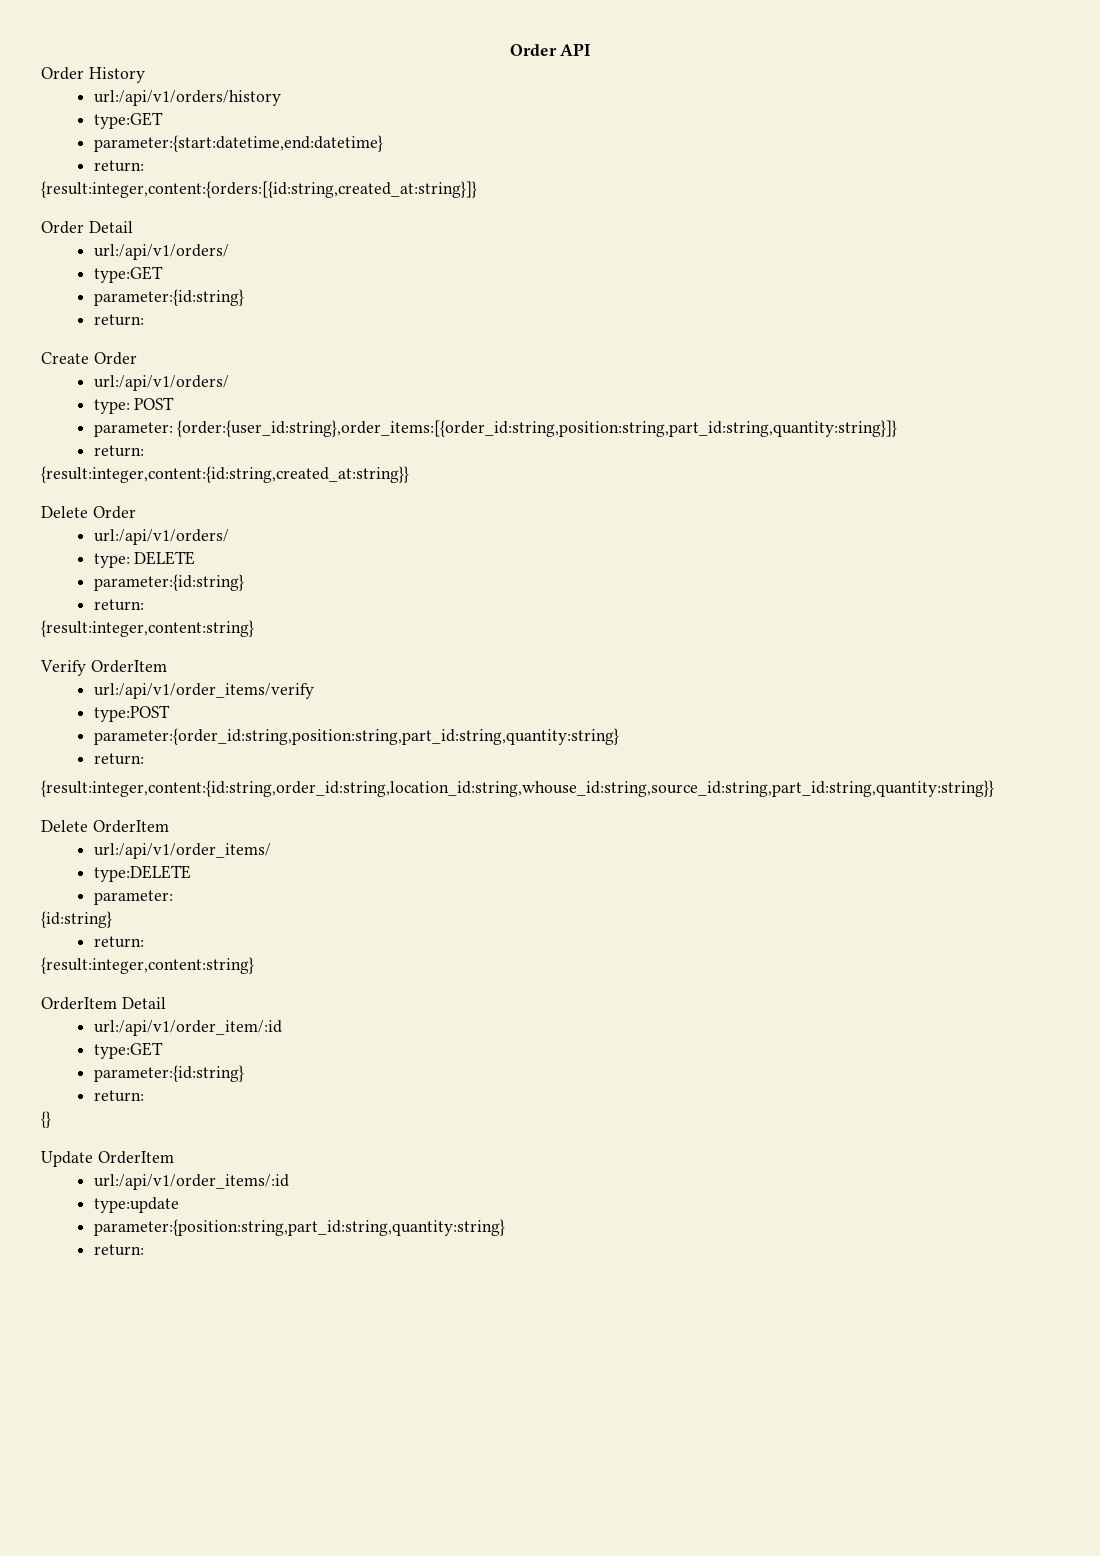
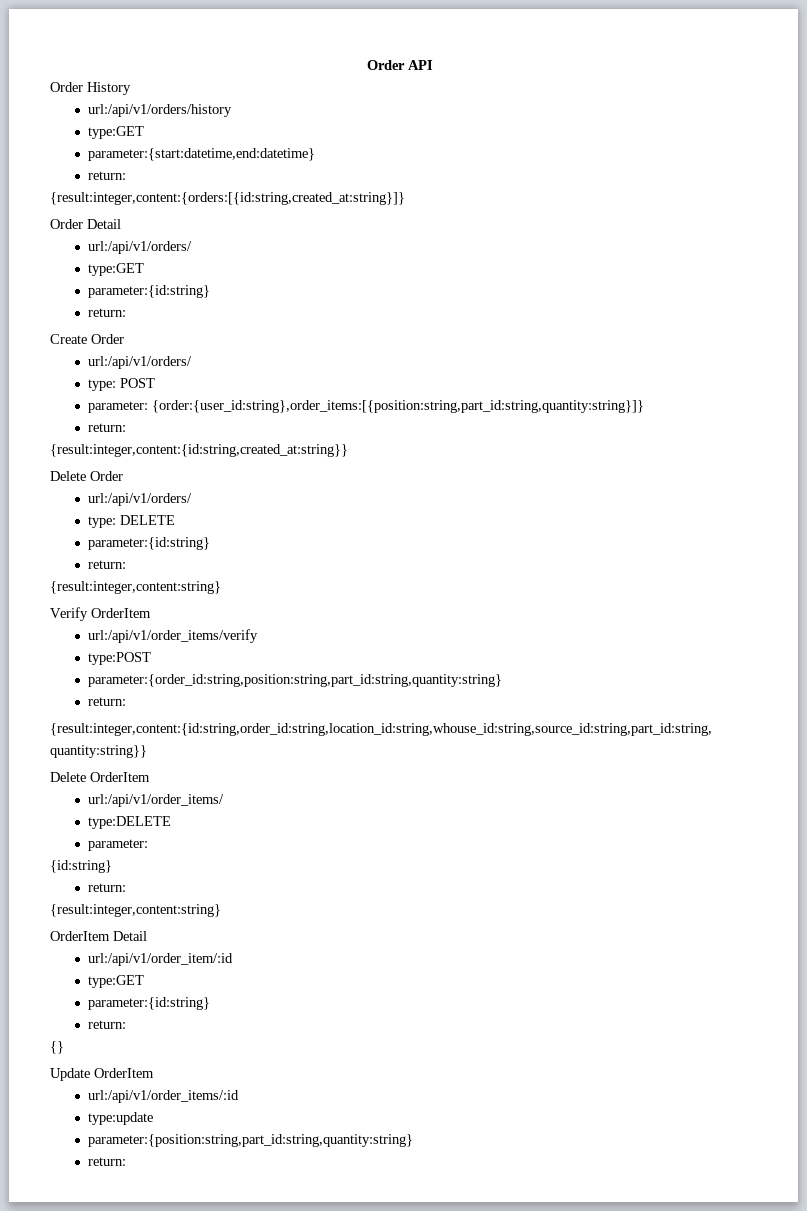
[177,420,898,437] {order:{user_id:string},order_items:[{order_id:string,position:string,part_id:string,quantity:string}]} -> [152,400,645,413] {order:{user_id:string},order_items:[{position:string,part_id:string,quantity:string}]}

